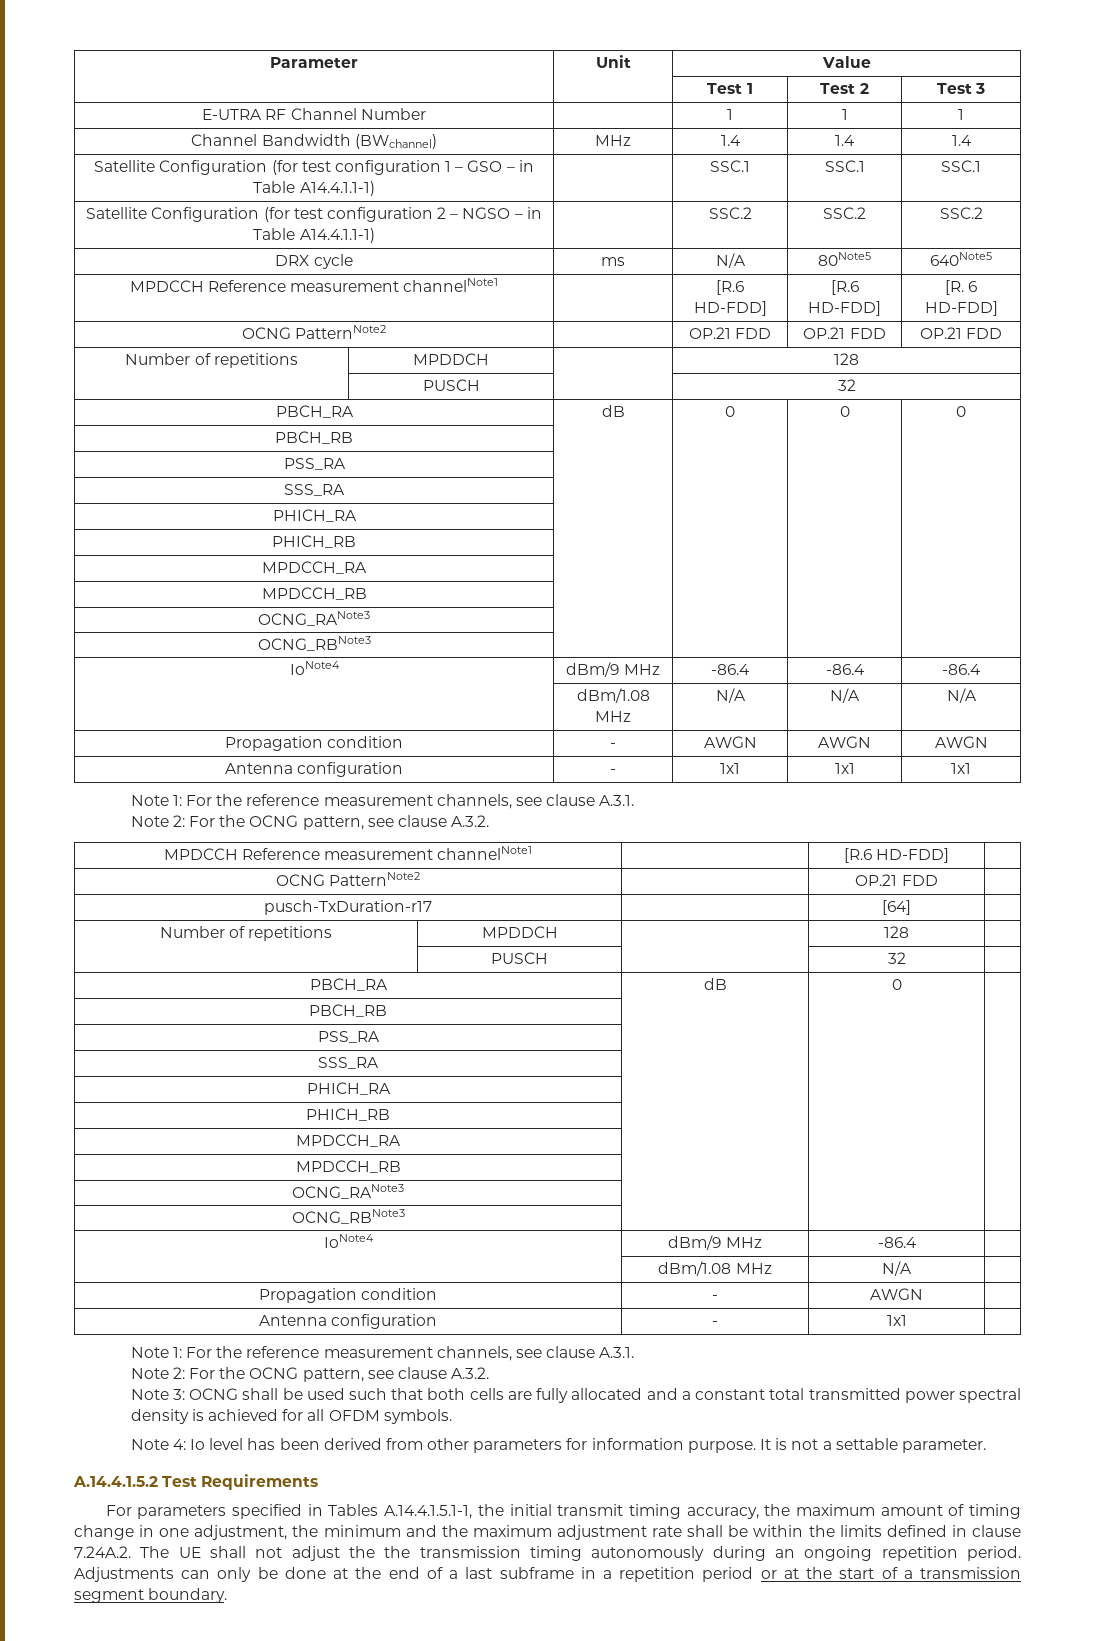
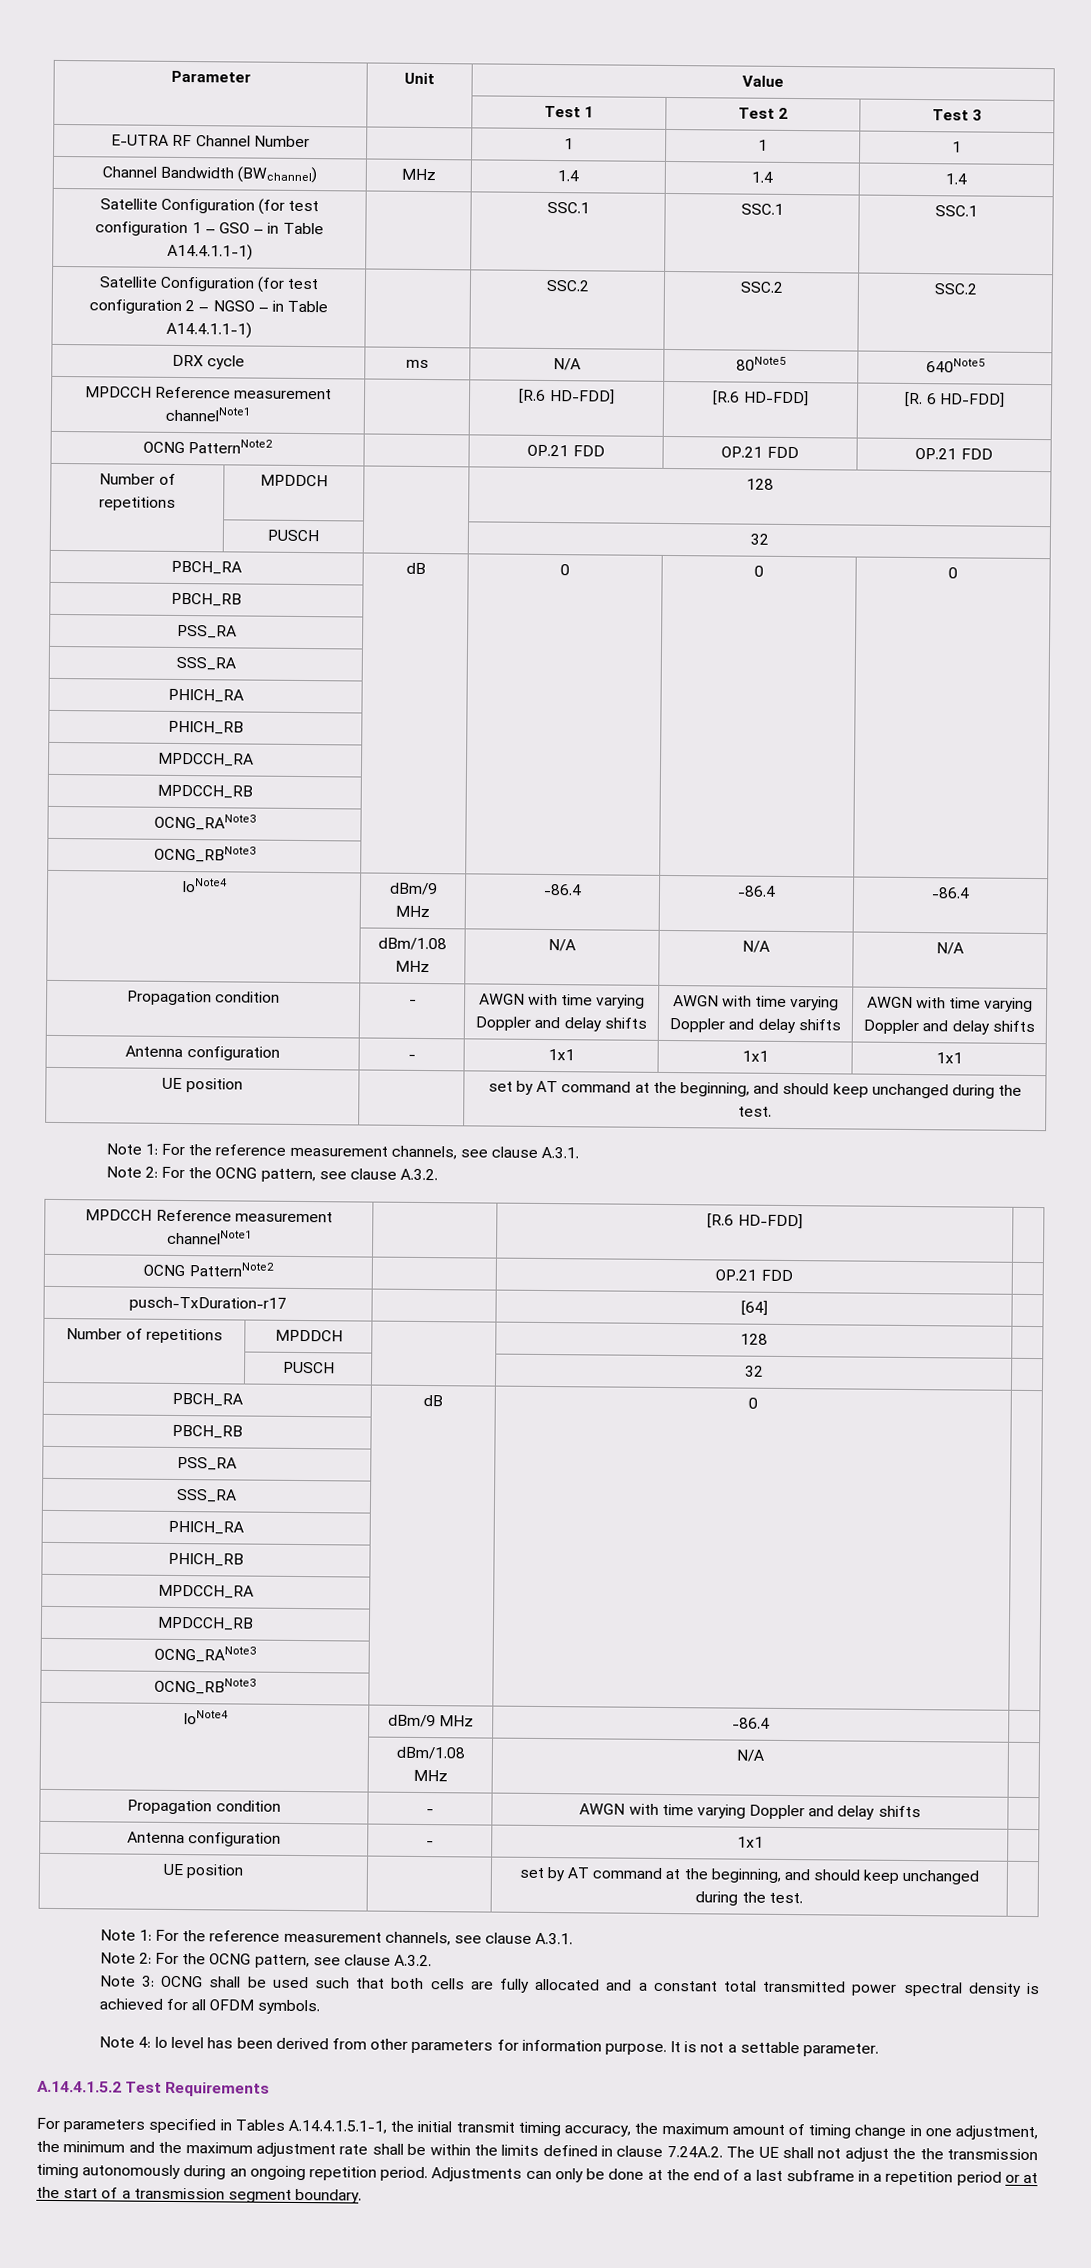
[818,736,871,748] [934,736,988,748] | AWGN | AWGN -> [527,993,646,1009] [475,1016,647,1032] [672,995,840,1011] [669,1018,841,1034] [866,996,1034,1012] [863,1019,1035,1035] with time varying Doppler and delay shifts | AWGN with time varying Doppler and delay shifts | AWGN with time varying Doppler and delay shifts
(971, 768) none -> [162,1077,243,1093] [487,1080,1023,1099] [738,1106,773,1117] // UE position | | set by AT command at the beginning, and should keep unchanged during the test.
[258,1314,438,1329] [712,1321,718,1326] [886,1315,907,1326] | // Antenna configuration | - | 1x1 -> [628,1803,921,1820] [126,1831,282,1847] [426,1841,434,1846] [736,1836,764,1848] [162,1863,244,1879] [518,1867,980,1885] [695,1891,803,1906] with time varying Doppler and delay shifts | // Antenna configuration | - | 1x1 | // UE position | | set by AT command at the beginning, and should keep unchanged during the test.

